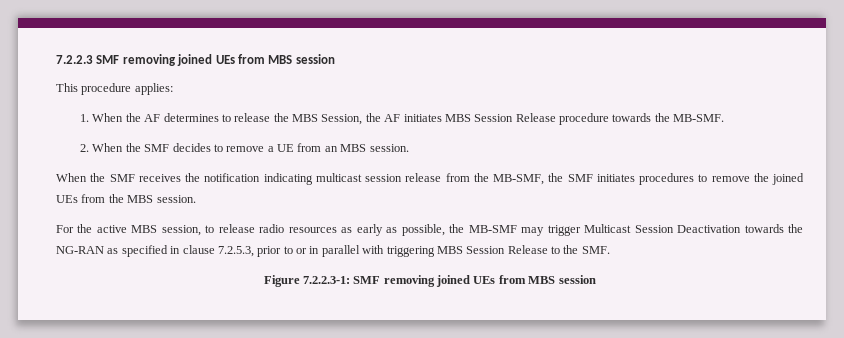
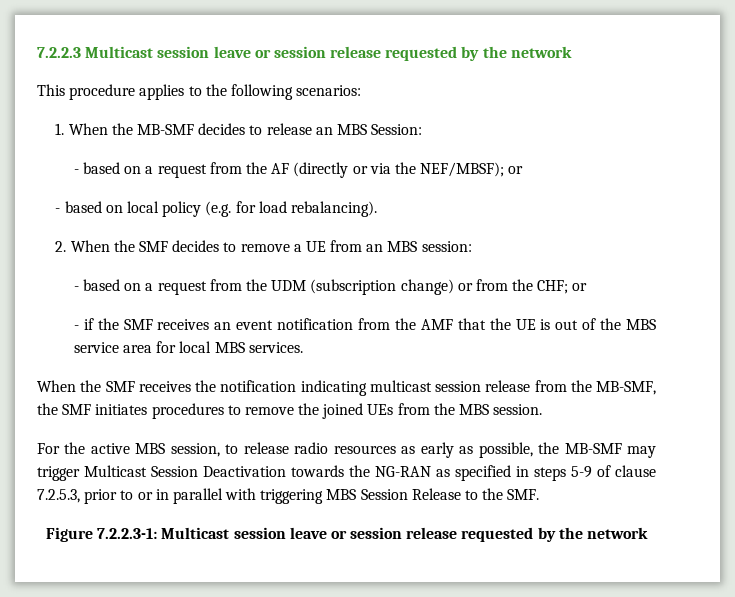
[96,54,335,66] [56,83,173,95] [80,113,725,125] SMF removing joined UEs from MBS session // This procedure applies: // 1. When the AF determines to release the MBS Session, the AF initiates MBS Session Release procedure towards the MB-SMF. -> [85,46,572,61] [37,84,362,100] [55,123,423,135] [73,162,524,178] [55,201,377,217] Multicast session leave or session release requested by the network // This procedure applies to the following scenarios: // 1. When the MB-SMF decides to release an MBS Session: // - based on a request from the AF (directly or via the NEF/MBSF); or // - based on local policy (e.g. for load rebalancing).
[369,144,409,152] session. -> [421,241,472,252] [73,279,588,295] [73,318,656,330] [73,341,303,353] session: // - based on a request from the UDM (subscription change) or from the CHF; or // - if the SMF receives an event notification from the AMF that the UE is out of the MBS service area for local MBS services.
(181, 250) none -> [534,465,611,481] steps 5-9 of
[353,275,596,287] SMF removing joined UEs from MBS session -> [161,527,649,542] Multicast session leave or session release requested by the network

